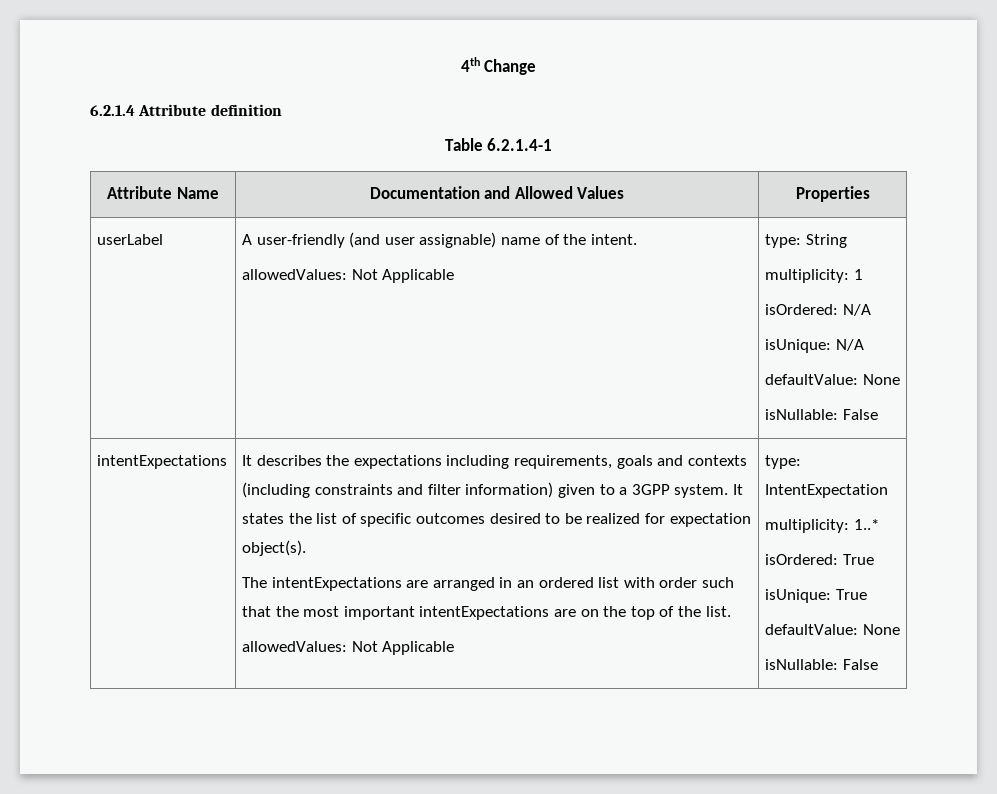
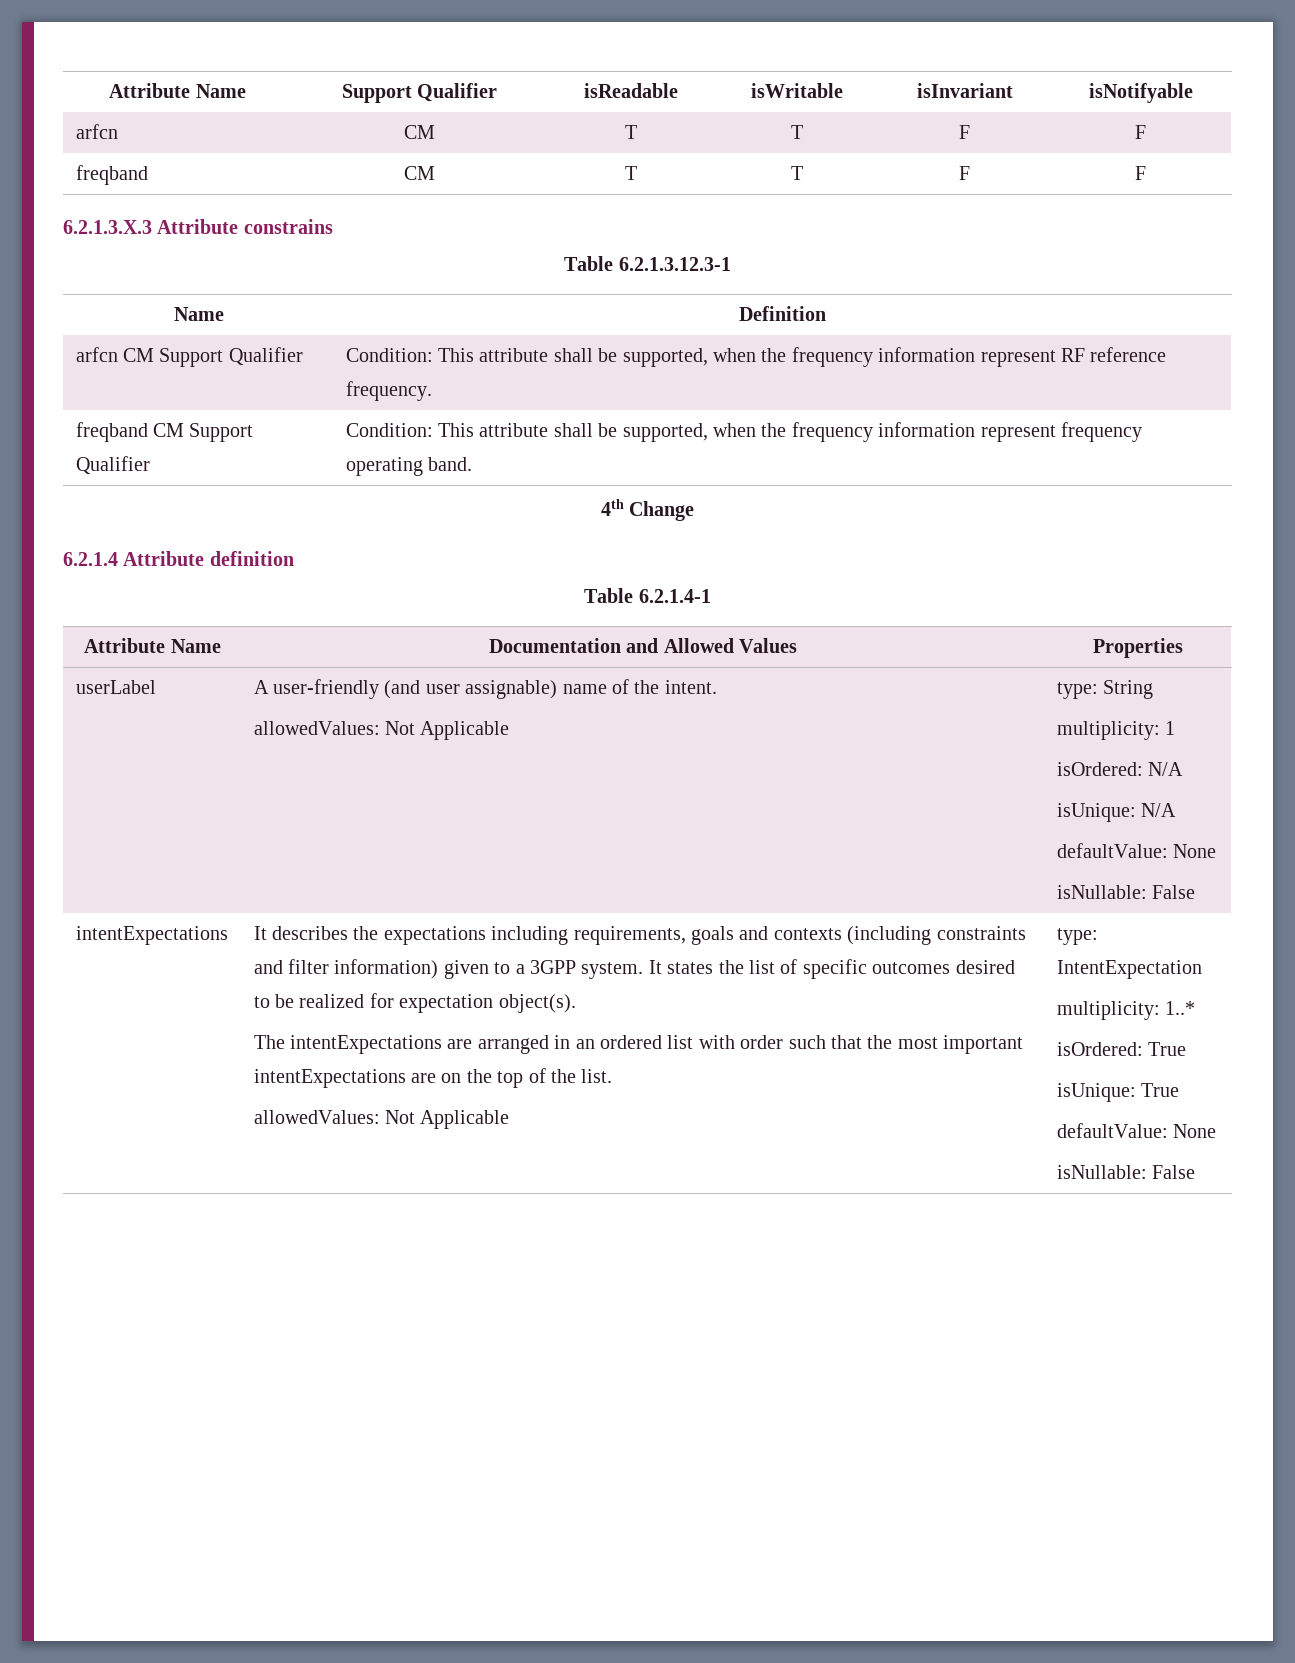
(460, 64) none -> [109,83,246,98] [341,83,498,103] [584,83,678,98] [751,83,843,98] [916,83,1013,98] [1088,83,1193,103] [75,124,118,139] [404,125,435,139] [625,125,637,139] [791,125,803,139] [959,125,970,139] [1135,125,1146,139] [75,165,148,185] [404,166,435,180] [625,166,637,180] [791,166,803,180] [959,166,970,180] [1135,166,1146,180] [63,219,333,234] [564,256,731,271] [173,307,224,321] [739,306,826,321] [75,347,303,367] [345,347,1167,367] [345,381,432,401] [75,422,254,442] [75,456,150,474] [345,422,1143,442] [345,457,473,476] Attribute Name | Support Qualifier | isReadable | isWritable | isInvariant | isNotifyable // arfcn | CM | T | T | F | F // freqband | CM | T | T | F | F // 6.2.1.3.X.3 Attribute constrains // Table 6.2.1.3.12.3-1 // Name | Definition // arfcn CM Support Qualifier | Condition: This attribute shall be supported, when the frequency information represent RF reference frequency. // freqband CM Support Qualifier | Condition: This attribute shall be supported, when the frequency information represent frequency operating band. //

